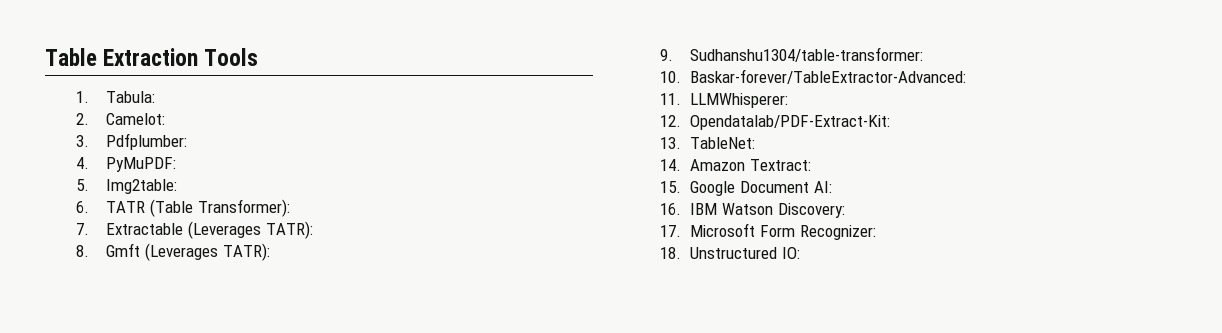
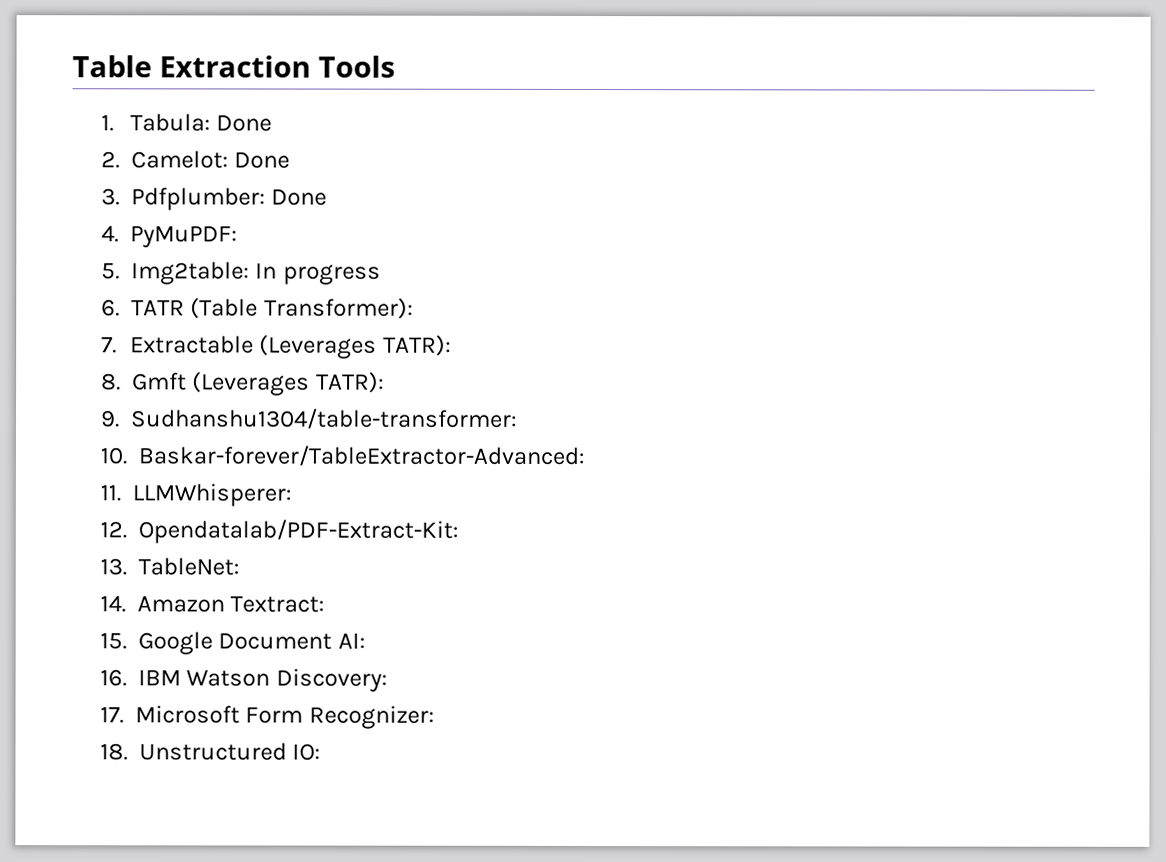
(156, 97) none -> [216,114,273,132] Done
(166, 119) none -> [234,151,291,169] Done
(188, 141) none -> [271,188,328,206] Done
(178, 186) none -> [255,262,381,285] In progress

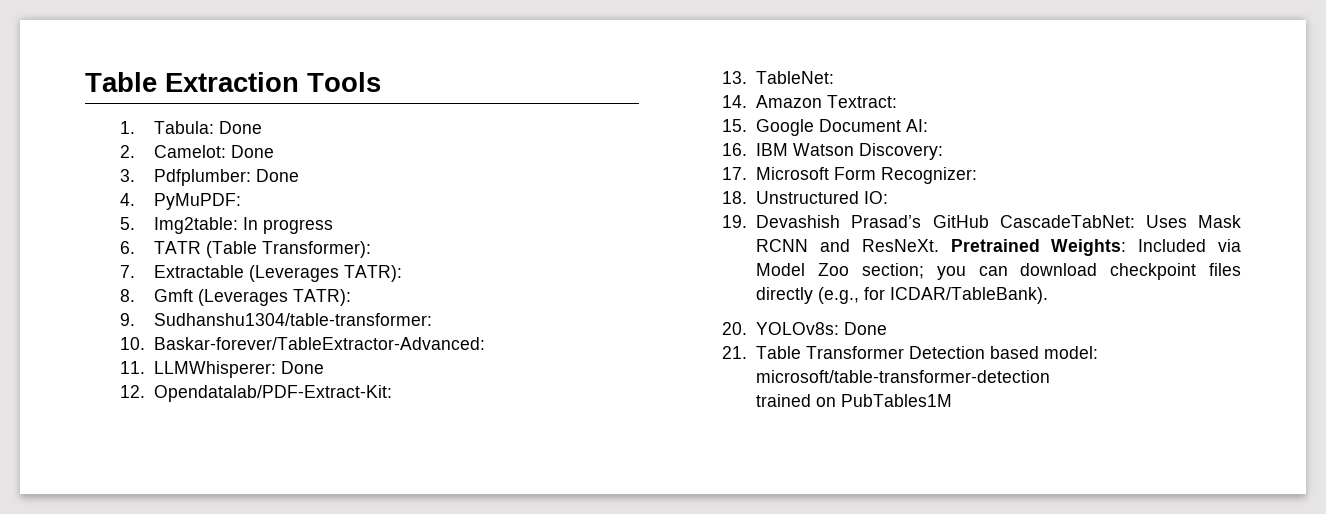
(292, 495) none -> [281,361,325,374] Done
(322, 752) none -> [721,215,1241,228] [756,239,1241,256] [756,263,1241,280] [756,287,1049,304] [721,322,888,335] [721,346,1099,359] [756,370,1051,383] [756,394,953,407] // 19. Devashish Prasad’s GitHub CascadeTabNet: Uses Mask RCNN and ResNeXt. Pretrained Weights: Included via Model Zoo section; you can download checkpoint files directly (e.g., for ICDAR/TableBank). // 20. YOLOv8s: Done // 21. Table Transformer Detection based model: microsoft/table-transformer-detection // trained on PubTables1M

